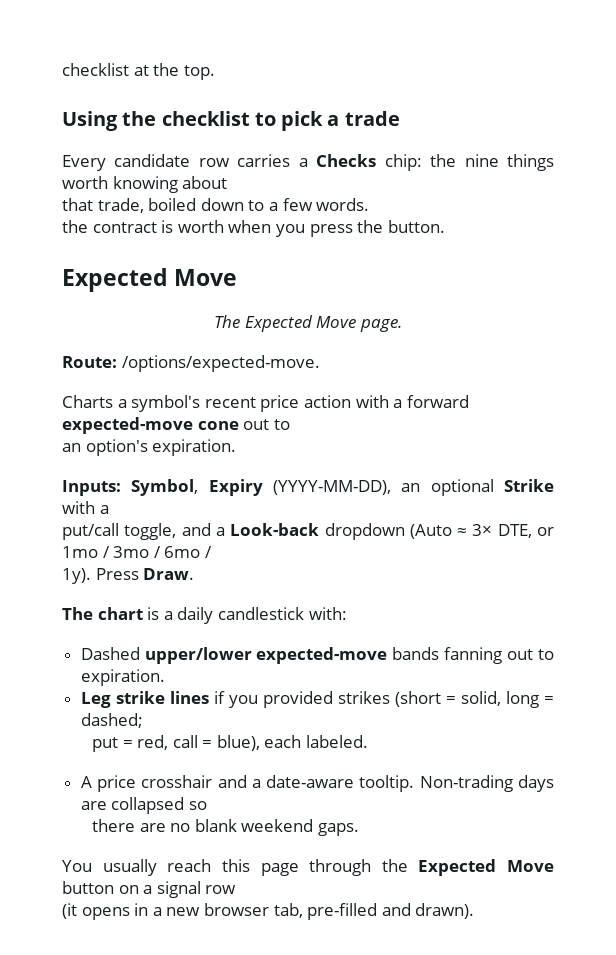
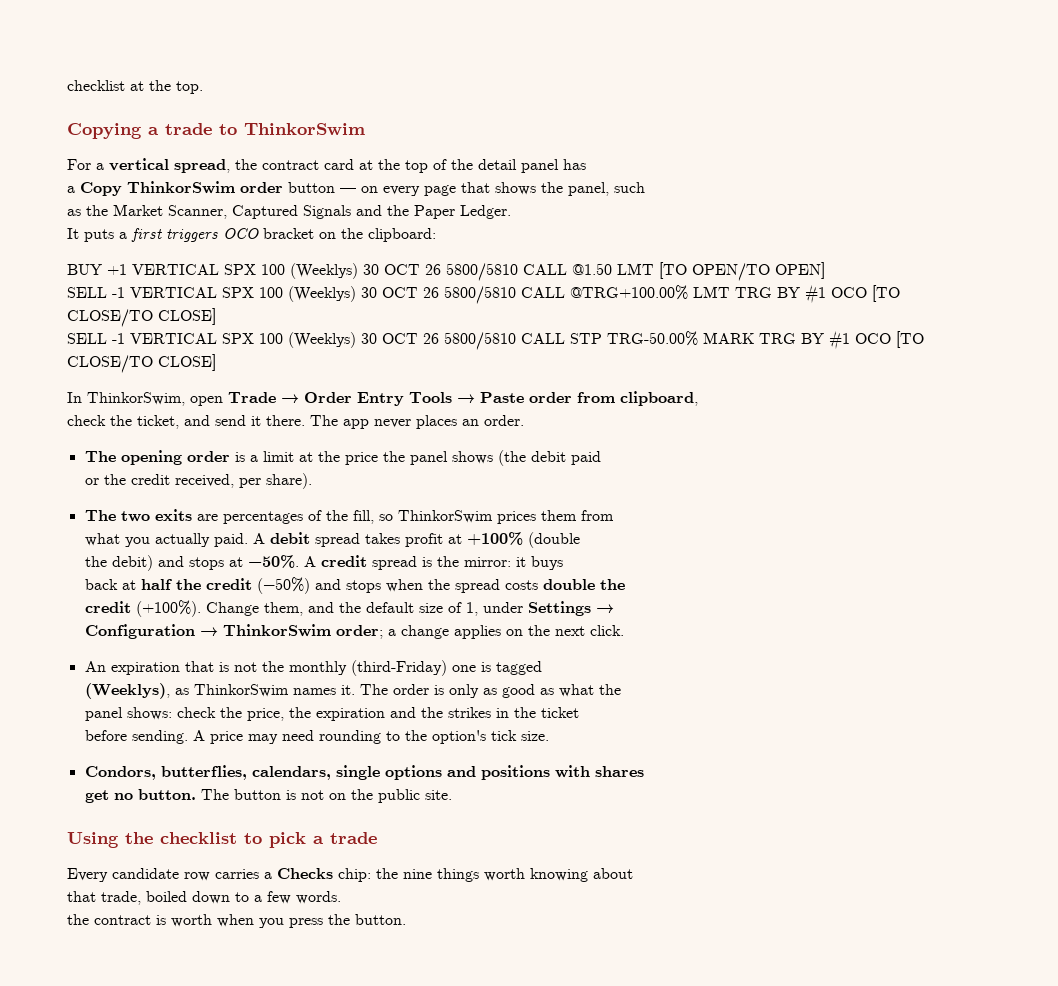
(215, 72) none -> [67,123,365,139] [67,158,586,173] [67,181,645,196] [67,204,511,219] [67,228,436,242] [67,262,825,281] [67,284,900,304] [67,308,216,327] [67,330,924,350] [67,354,216,373] [67,391,698,406] [67,415,524,429] [84,450,601,466] [84,473,312,489] [84,509,614,524] [84,532,580,548] [84,555,563,571] [84,577,625,594] [84,600,614,617] [84,624,624,639] [84,660,542,676] [84,683,621,699] [84,707,579,721] [84,730,549,744] [84,765,644,780] [84,789,452,803] // Copying a trade to ThinkorSwim // For a vertical spread, the contract card at the top of the detail panel has // a Copy ThinkorSwim order button — on every page that shows the panel, such // as the Market Scanner, Captured Signals and the Paper Ledger. // It puts a first triggers OCO bracket on the clipboard: // BUY +1 VERTICAL SPX 100 (Weeklys) 30 OCT 26 5800/5810 CALL @1.50 LMT [TO OPEN/TO OPEN] // SELL -1 VERTICAL SPX 100 (Weeklys) 30 OCT 26 5800/5810 CALL @TRG+100.00% LMT TRG BY #1 OCO [TO CLOSE/TO CLOSE] // SELL -1 VERTICAL SPX 100 (Weeklys) 30 OCT 26 5800/5810 CALL STP TRG-50.00% MARK TRG BY #1 OCO [TO CLOSE/TO CLOSE] // In ThinkorSwim, open Trade → Order Entry Tools → Paste order from clipboard, // check the ticket, and send it there. The app never places an order. // The opening order is a limit at the price the panel shows (the debit paid // or the credit received, per share). // The two exits are percentages of the fill, so ThinkorSwim prices them from // what you actually paid. A debit spread takes profit at +100% (double // the debit) and stops at −50%. A credit spread is the mirror: it buys // back at half the credit (−50%) and stops when the spread costs double the // credit (+100%). Change them, and the default size of 1, under Settings → // Configuration → ThinkorSwim order; a change applies on the next click. // An expiration that is not the monthly (third-Friday) one is tagged // (Weeklys), as ThinkorSwim names it. The order is only as good as what the // panel shows: check the price, the expiration and the strikes in the ticket // before sending. A price may need rounding to the option's tick size. // Condors, butterflies, calendars, single options and positions with shares // get no button. The button is not on the public site.
[62,268,238,292] [214,315,402,332] [62,355,320,372] [62,395,469,412] [62,417,290,434] [62,439,237,456] [62,479,554,496] [62,501,109,514] [62,523,554,540] [62,546,212,558] [62,568,195,584] [62,607,347,624] [80,647,554,664] [80,669,165,686] [80,691,554,708] [80,713,143,728] [91,735,369,752] [80,775,554,792] [80,797,207,814] [91,819,359,836] [62,859,554,876] [62,881,237,898] [62,903,475,920] // Expected Move // The Expected Move page. // Route: /options/expected-move. // Charts a symbol's recent price action with a forward expected-move cone out to // an option's expiration. // Inputs: Symbol, Expiry (YYYY-MM-DD), an optional Strike with a // put/call toggle, and a Look-back dropdown (Auto ≈ 3× DTE, or 1mo / 3mo / 6mo / // 1y). Press Draw. // The chart is a daily candlestick with: // Dashed upper/lower expected-move bands fanning out to expiration. // Leg strike lines if you provided strikes (short = solid, long = dashed; // put = red, call = blue), each labeled. // A price crosshair and a date-aware tooltip. Non-trading days are collapsed so // there are no blank weekend gaps. // You usually reach this page through the Expected Move button on a signal row // (it opens in a new browser tab, pre-filled and drawn). -> (406, 919) none

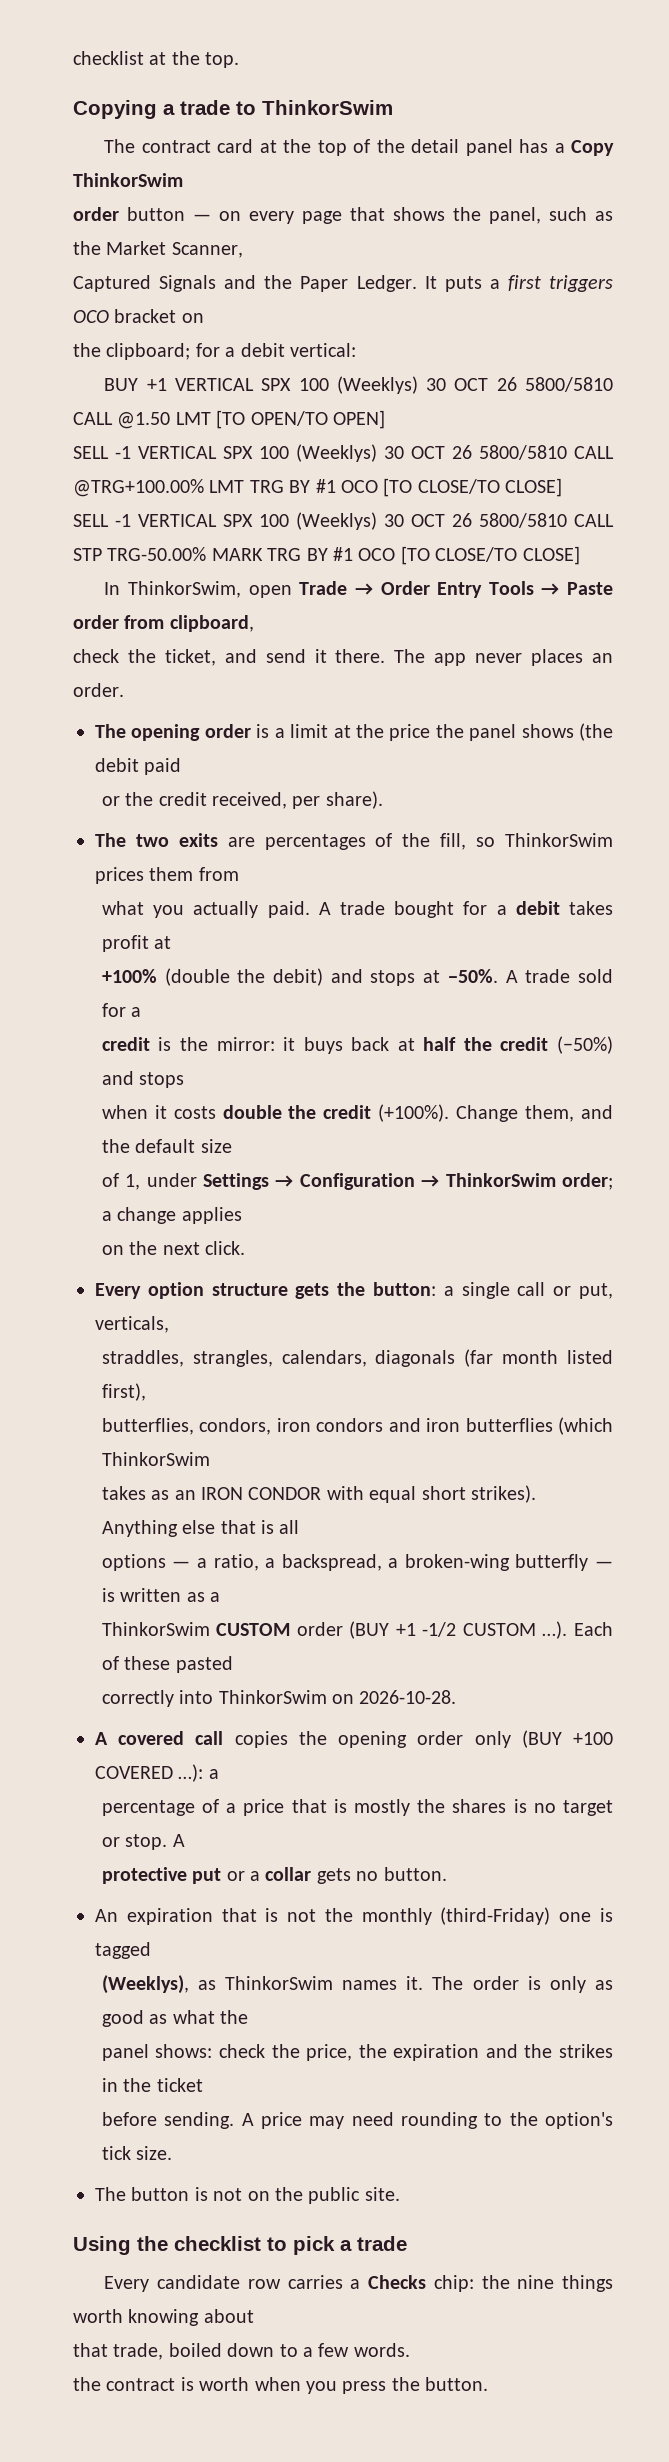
[67,158,257,173] For a vertical spread, the -> [104,139,136,153] The
(586, 164) // -> (549, 146) none
(235, 187) none -> (183, 180) //
(645, 187) // -> (587, 214) none
(227, 212) none -> (243, 250) //
(511, 212) // -> (417, 283) none
[341,228,436,242] the clipboard: -> [73,343,356,360] // the clipboard; for a debit vertical:
[269,532,360,547] debit spread -> [339,901,560,918] trade bought for a debit
(462, 539) none -> (172, 942) //
(580, 540) // -> (230, 977) none
[320,555,417,570] credit spread -> [525,969,614,983] [101,1003,142,1017] [101,1037,150,1051] trade sold for a // credit
(563, 563) // -> (343, 1045) none
[385,579,500,593] when the spread -> [101,1105,167,1119] // when it
(625, 584) // -> (317, 1112) none
(443, 608) none -> (232, 1146) //
(614, 608) // -> (294, 1181) none
(501, 632) none -> (242, 1215) //
(624, 630) none -> [95,1282,614,1299] [95,1316,169,1333] [101,1349,613,1367] [101,1383,146,1401] [101,1417,613,1435] [101,1452,210,1466] [101,1485,537,1503] [101,1520,300,1537] [101,1554,613,1571] [101,1588,221,1602] [101,1621,613,1639] [101,1656,233,1673] [101,1690,457,1707] [95,1730,613,1748] [95,1764,219,1782] [101,1799,613,1816] [101,1834,185,1850] [101,1867,447,1884] // Every option structure gets the button: a single call or put, verticals, // straddles, strangles, calendars, diagonals (far month listed first), // butterflies, condors, iron condors and iron butterflies (which ThinkorSwim // takes as an IRON CONDOR with equal short strikes). Anything else that is all // options — a ratio, a backspread, a broken-wing butterfly — is written as a // ThinkorSwim CUSTOM order (BUY +1 -1/2 CUSTOM …). Each of these pasted // correctly into ThinkorSwim on 2026-10-28. // A covered call copies the opening order only (BUY +100 COVERED …): a // percentage of a price that is mostly the shares is no target or stop. A // protective put or a collar gets no button.
[84,765,644,780] [84,789,196,803] Condors, butterflies, calendars, single options and positions with shares // get no button. -> (173, 2153) none

